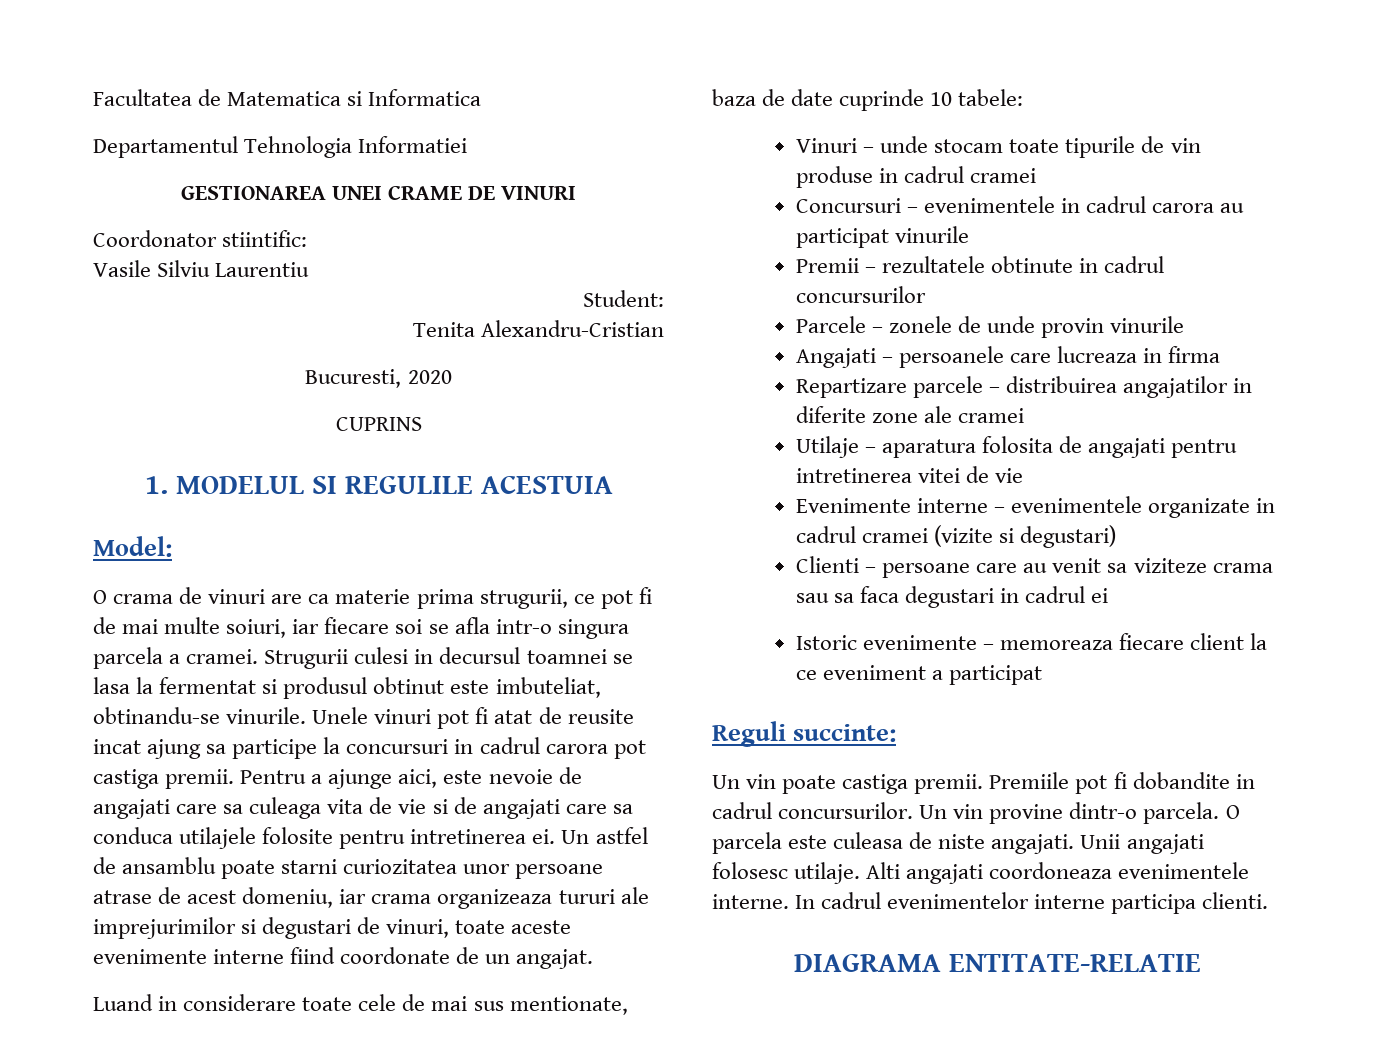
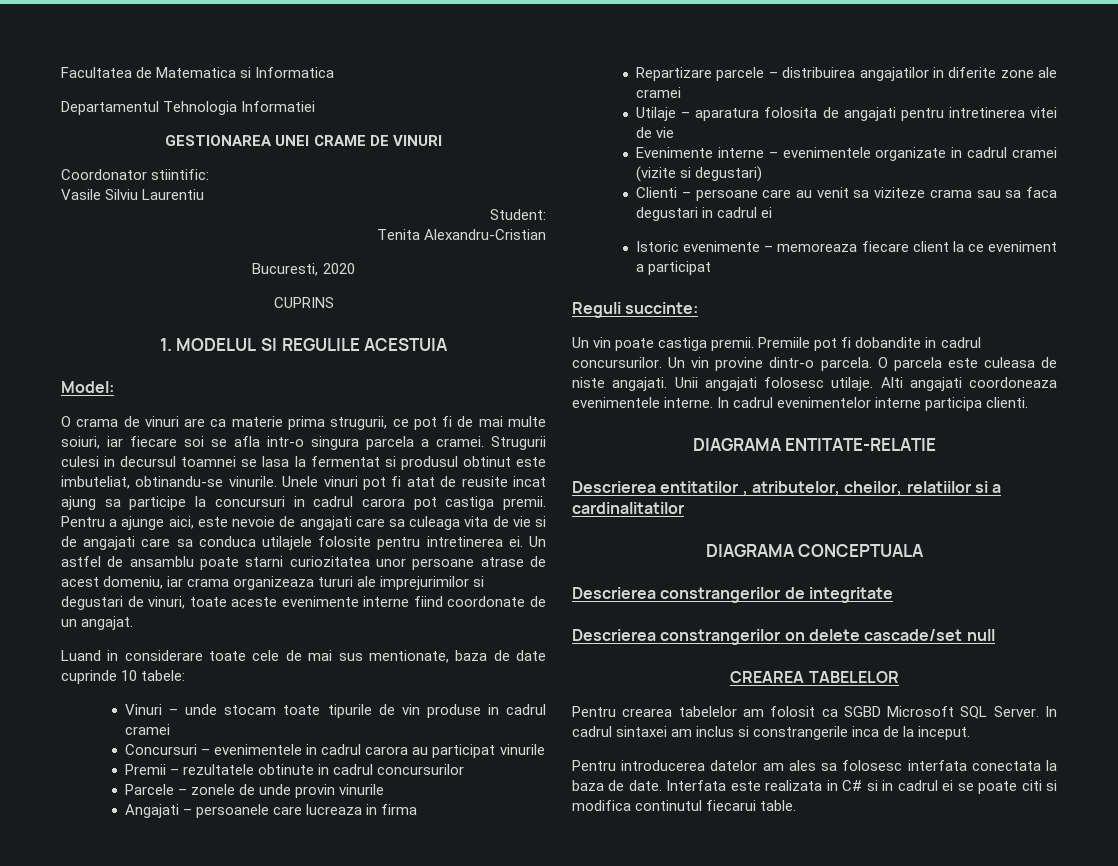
(1201, 963) none -> [572,481,1002,496] [572,502,684,514] [705,544,925,557] [572,587,893,603] [572,629,995,645] [730,671,899,683] [572,706,1057,719] [572,726,971,740] [572,760,1057,771] [572,780,1057,794] [572,800,797,811] // Descrierea entitatilor , atributelor, cheilor, relatiilor si a cardinalitatilor // DIAGRAMA CONCEPTUALA // Descrierea constrangerilor de integritate // Descrierea constrangerilor on delete cascade/set null // CREAREA TABELELOR // Pentru crearea tabelelor am folosit ca SGBD Microsoft SQL Server. In cadrul sintaxei am inclus si constrangerile inca de la inceput. // Pentru introducerea datelor am ales sa folosesc interfata conectata la baza de date. Interfata este realizata in C# si in cadrul ei se poate citi si modifica continutul fiecarui table.

